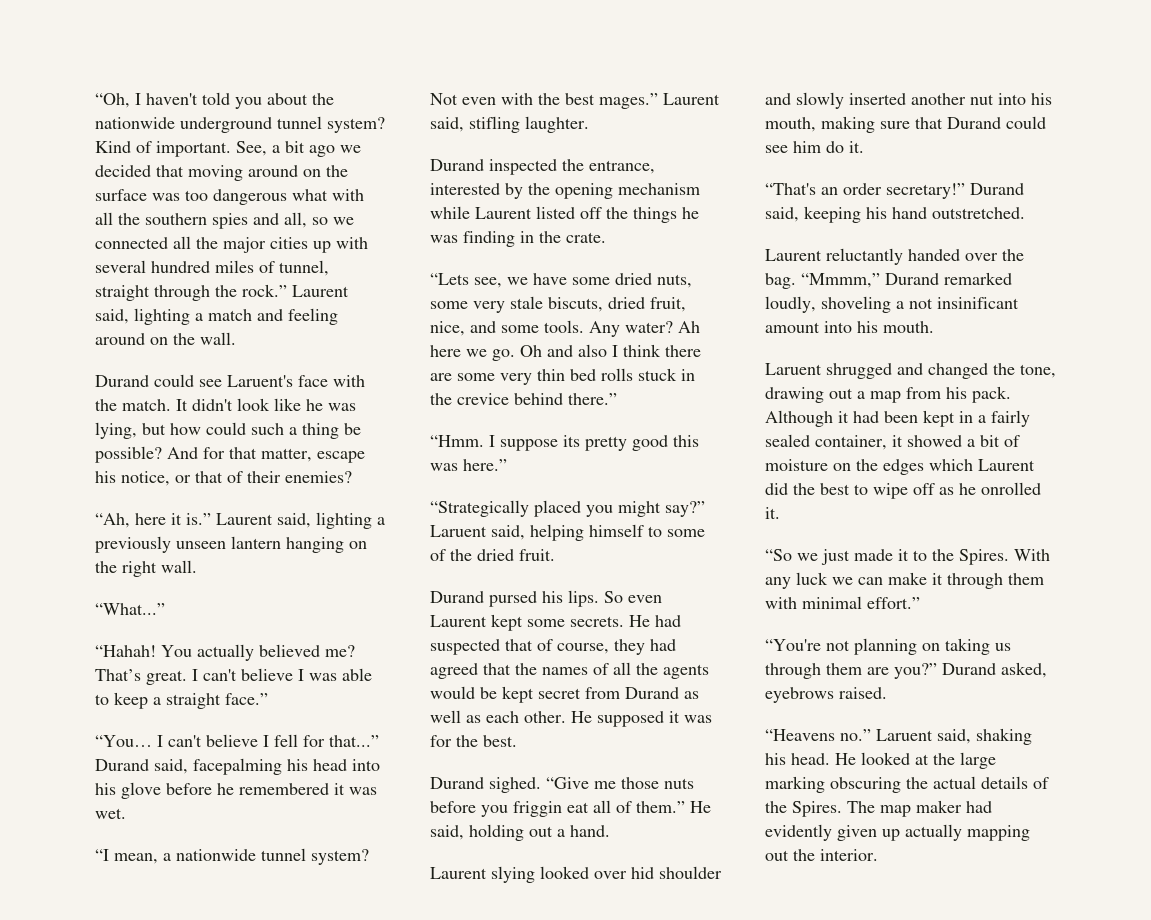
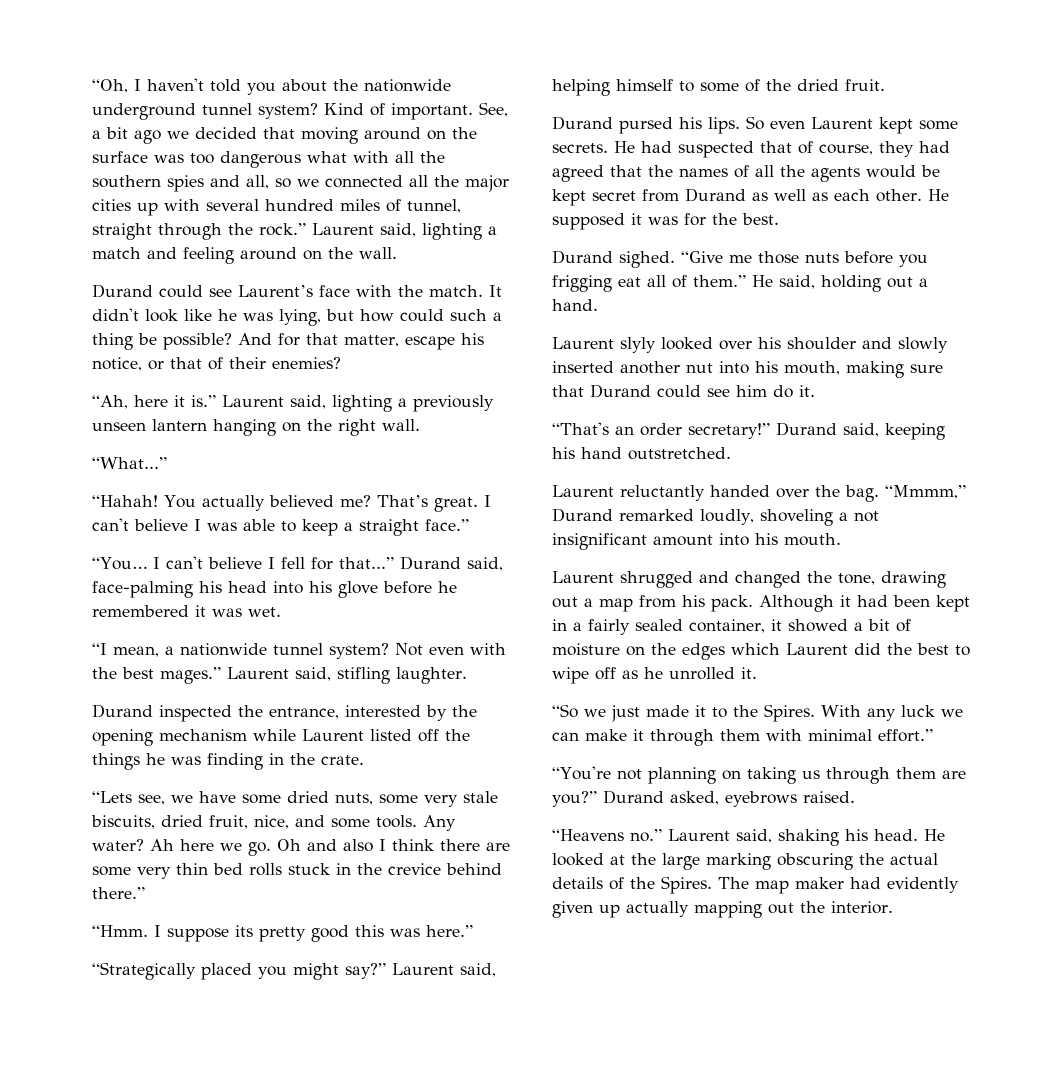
[227,375,293,387] Laruent's -> [238,285,313,297] Laurent’s
[193,758,282,775] facepalming -> [92,581,193,598] face-palming
[548,297,603,312] biscuts, -> [91,815,155,829] biscuits,
[430,525,487,537] Laruent -> [392,963,454,975] Laurent
[513,801,562,817] friggin -> [552,275,612,292] frigging
[491,866,535,883] slying -> [620,337,656,353] slyly
[631,867,654,879] hid -> [758,337,781,349] his
[937,297,1019,309] insinificant -> [552,533,647,550] insignificant
[765,363,822,375] Laruent -> [552,571,614,583] Laurent
[981,482,1041,495] onrolled -> [669,667,735,680] unrolled
[876,729,933,741] Laruent -> [668,829,730,841] Laurent

